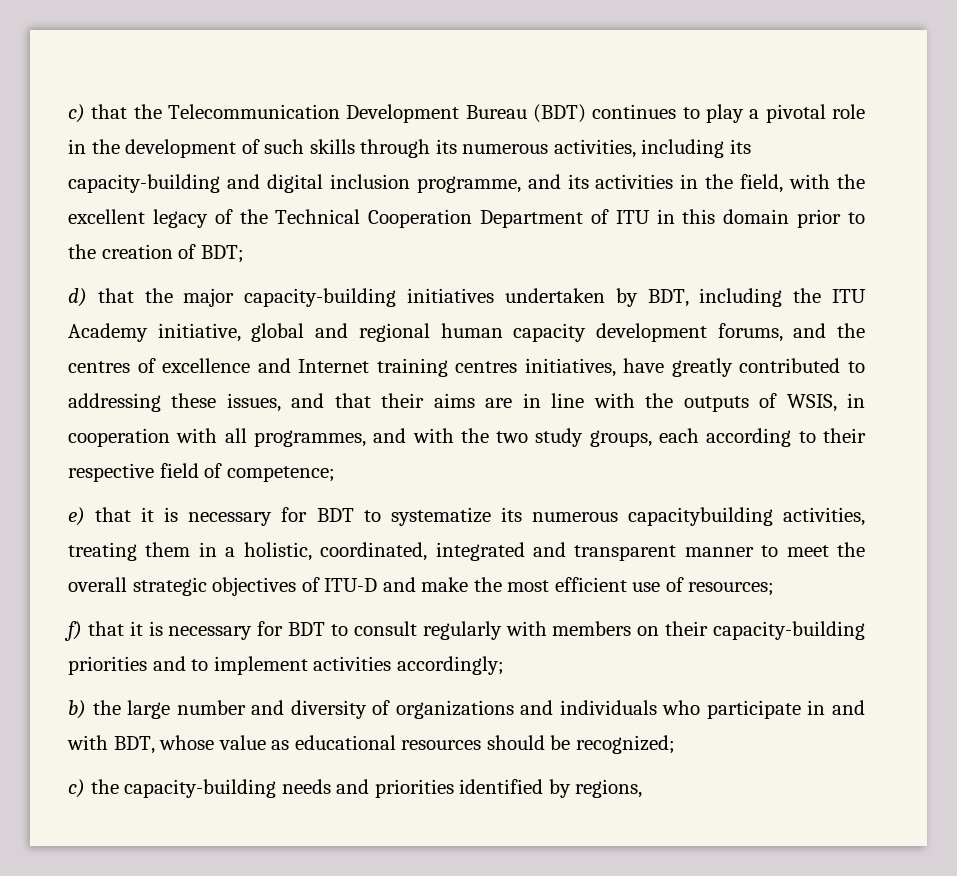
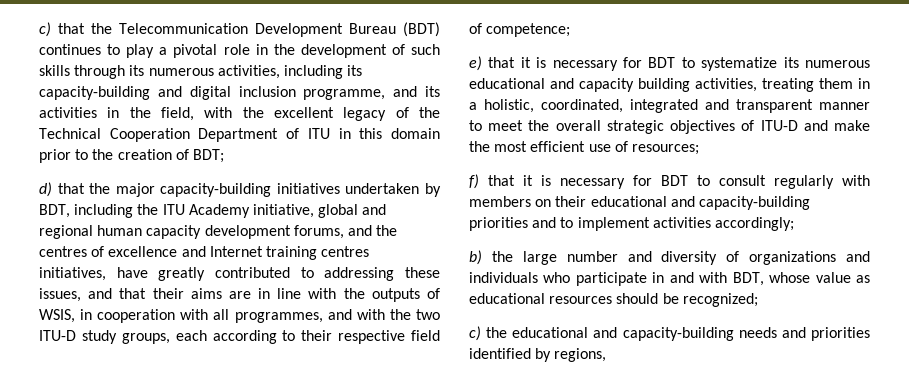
(529, 437) none -> [39,330,76,341] ITU-D
[627,507,773,526] capacitybuilding -> [469,78,690,92] educational and capacity building
(709, 628) none -> [590,196,695,207] educational and
(119, 786) none -> [512,327,618,338] educational and

